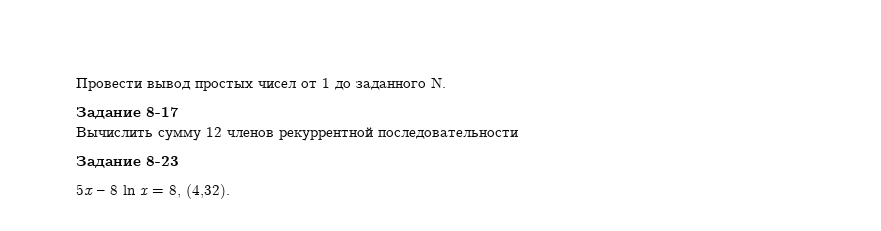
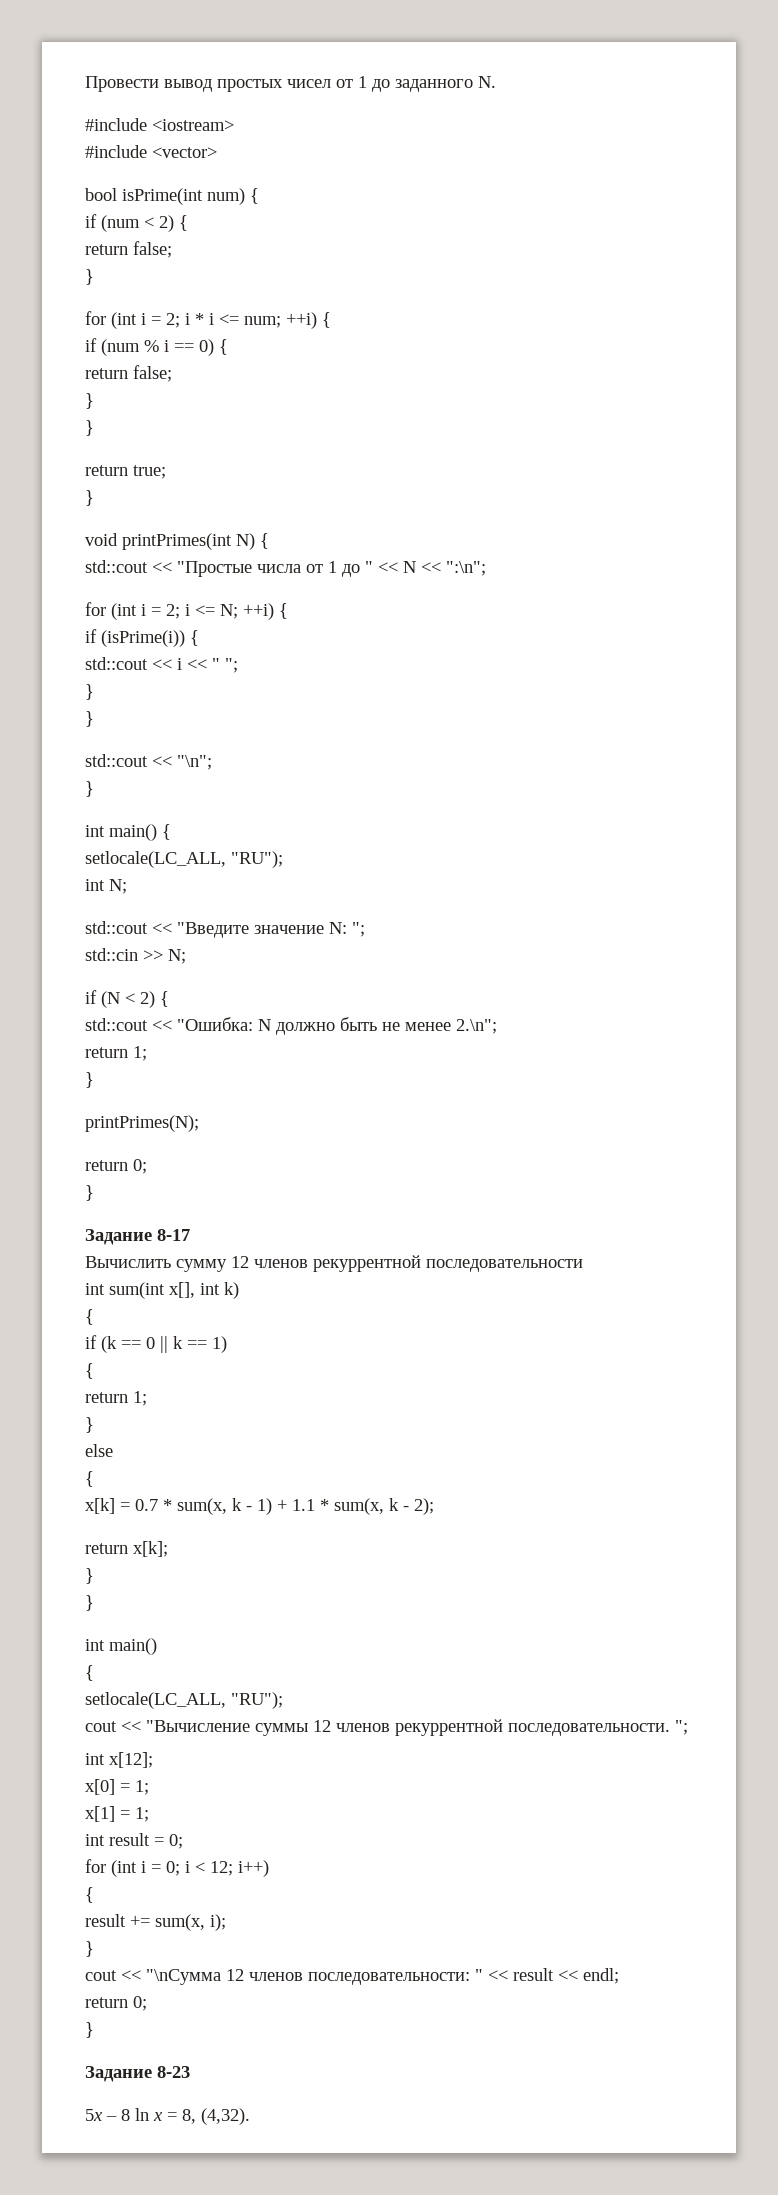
(446, 82) none -> [85,118,234,131] [85,145,217,158] [85,188,259,205] [85,214,188,232] [85,241,172,258] [85,269,94,285] [85,311,331,329] [85,338,228,356] [85,365,172,382] [85,393,94,409] [85,420,94,436] [85,465,166,479] [85,490,94,506] [85,533,269,550] [85,560,486,577] [85,602,288,620] [85,629,199,647] [85,657,238,673] [85,684,94,700] [85,711,94,727] [85,754,212,770] [85,781,94,797] [85,824,171,841] [85,851,283,868] [85,879,127,894] [85,921,365,938] [85,948,186,964] [85,990,169,1008] [85,1017,497,1035] [85,1046,147,1061] [85,1072,94,1088] [85,1115,199,1132] [85,1159,147,1174] [85,1185,94,1201] // #include <iostream> // #include <vector> // bool isPrime(int num) { // if (num < 2) { // return false; // } // for (int i = 2; i * i <= num; ++i) { // if (num % i == 0) { // return false; // } // } // return true; // } // void printPrimes(int N) { // std::cout << "Простые числа от 1 до " << N << ":\n"; // for (int i = 2; i <= N; ++i) { // if (isPrime(i)) { // std::cout << i << " "; // } // } // std::cout << "\n"; // } // int main() { // setlocale(LC_ALL, "RU"); // int N; // std::cout << "Введите значение N: "; // std::cin >> N; // if (N < 2) { // std::cout << "Ошибка: N должно быть не менее 2.\n"; // return 1; // } // printPrimes(N); // return 0; // }
(518, 134) none -> [85,1282,239,1299] [85,1309,94,1325] [85,1335,227,1353] [85,1363,94,1379] [85,1391,147,1406] [85,1417,94,1433] [85,1444,113,1457] [85,1471,94,1487] [85,1498,434,1515] [85,1541,168,1557] [85,1568,94,1584] [85,1595,94,1611] [85,1638,157,1655] [85,1665,94,1681] [85,1692,283,1709] [85,1719,688,1736] [85,1752,153,1768] [85,1779,149,1795] [85,1806,149,1822] [85,1833,183,1849] [85,1859,269,1877] [85,1887,94,1903] [85,1914,226,1931] [85,1941,94,1957] [85,1968,619,1985] [85,1996,147,2011] [85,2022,94,2038] // int sum(int x[], int k) // { // if (k == 0 || k == 1) // { // return 1; // } // else // { // x[k] = 0.7 * sum(x, k - 1) + 1.1 * sum(x, k - 2); // return x[k]; // } // } // int main() // { // setlocale(LC_ALL, "RU"); // cout << "Вычисление суммы 12 членов рекуррентной последовательности. "; // int x[12]; // x[0] = 1; // x[1] = 1; // int result = 0; // for (int i = 0; i < 12; i++) // { // result += sum(x, i); // } // cout << "\nСумма 12 членов последовательности: " << result << endl; // return 0; // }

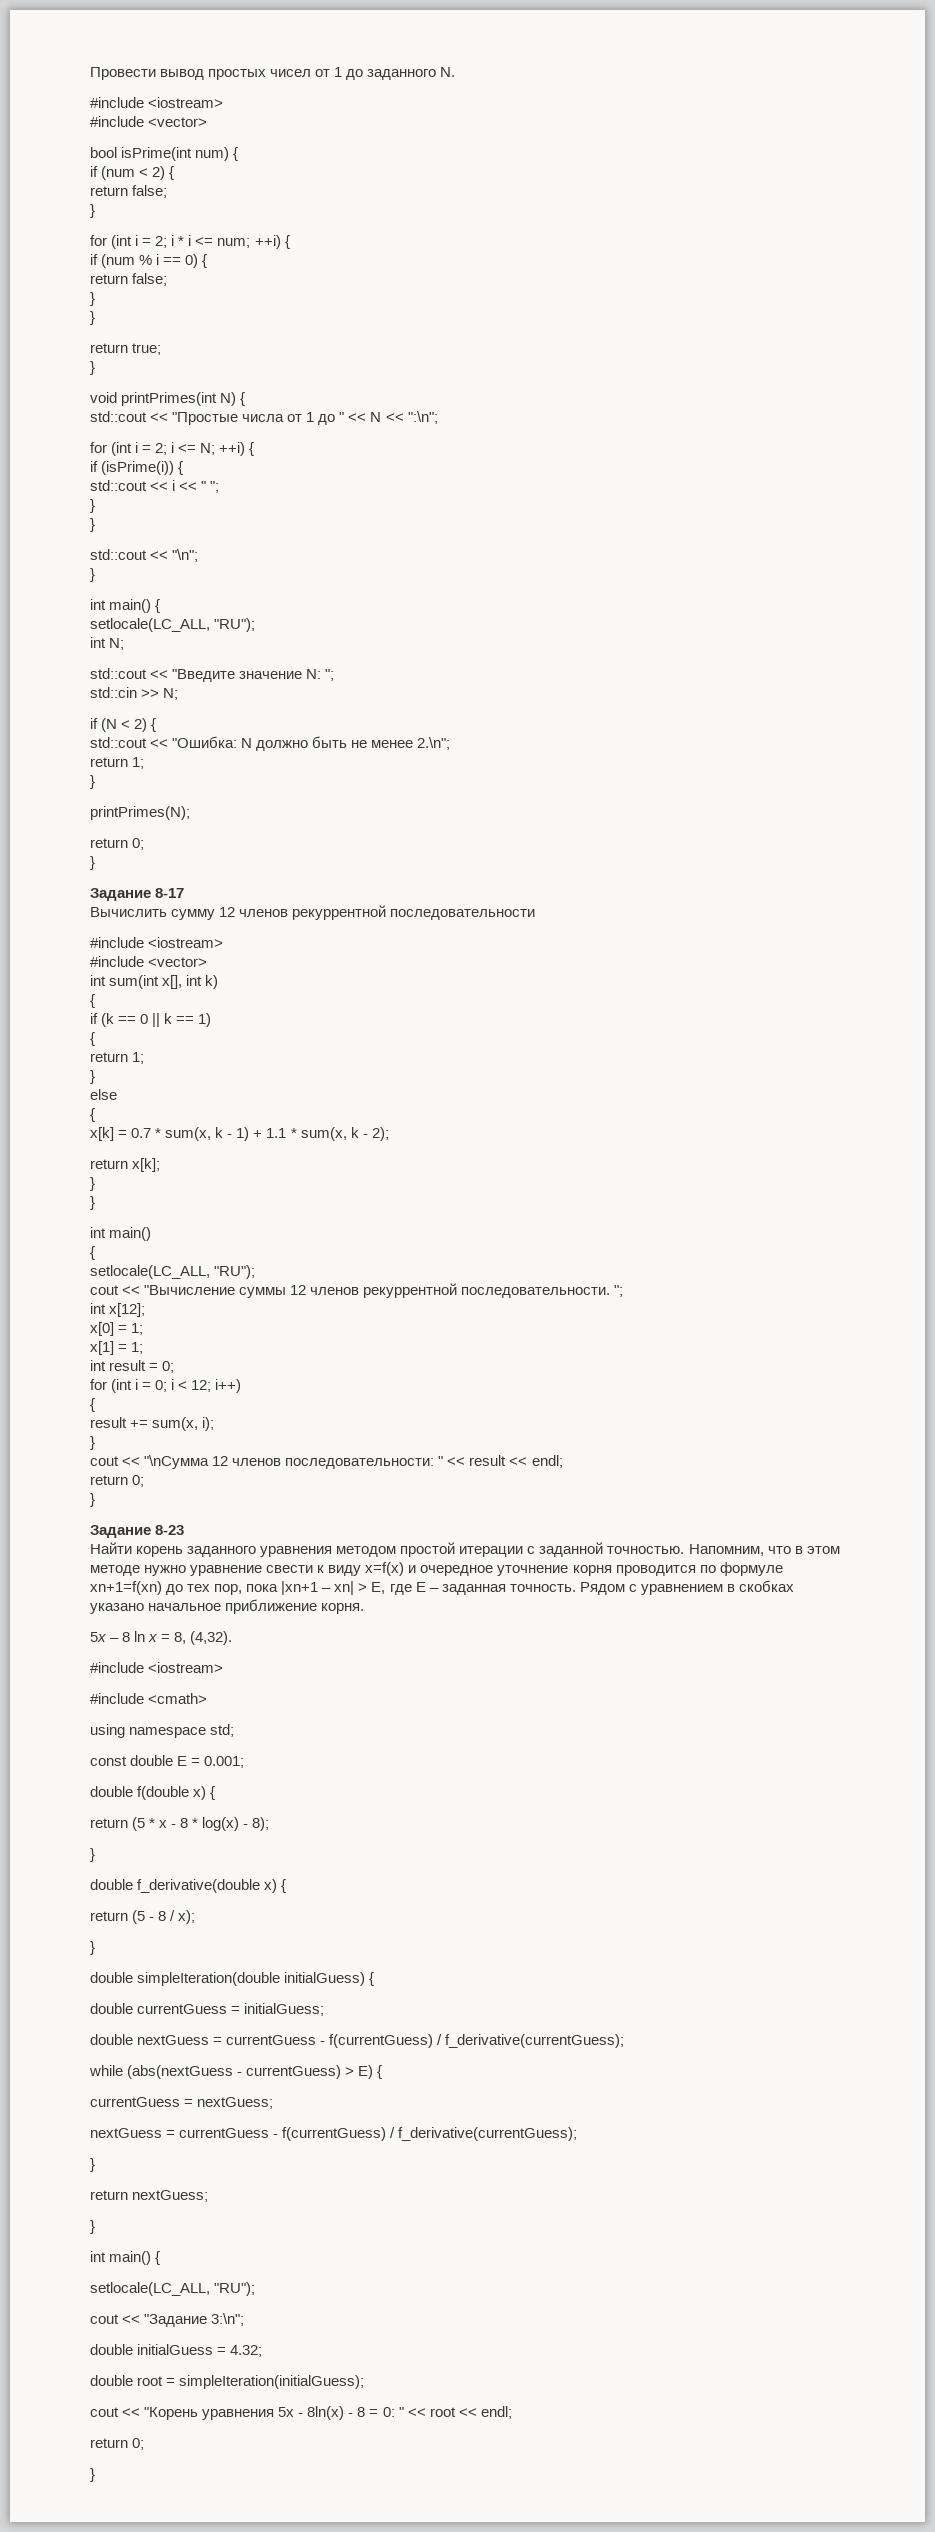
(583, 1265) none -> [90,937,224,948] [90,956,208,967] // #include <iostream> // #include <vector>
(190, 2072) none -> [90,1542,840,1557] [90,1562,783,1576] [90,1580,794,1595] [90,1599,365,1614] // Найти корень заданного уравнения методом простой итерации с заданной точностью. Напомним, что в этом методе нужно уравнение свести к виду x=f(x) и очередное уточнение корня проводится по формуле xn+1=f(xn) до тех пор, пока |xn+1 – xn| > E, где Е – заданная точность. Рядом с уравнением в скобках указано начальное приближение корня.
(250, 2116) none -> [90,1662,224,1673] [90,1693,208,1704] [90,1724,235,1738] [90,1755,245,1768] [90,1786,216,1800] [90,1817,270,1831] [90,1848,95,1862] [90,1879,287,1893] [90,1910,196,1924] [90,1941,95,1955] [90,1972,375,1986] [90,2003,325,2016] [90,2034,625,2048] [89,2065,383,2079] [90,2097,274,2109] [90,2127,578,2141] [90,2158,95,2172] [90,2190,209,2202] [90,2220,95,2234] [90,2251,161,2265] [90,2282,256,2296] [90,2313,245,2327] [90,2344,263,2357] [90,2375,365,2389] [90,2406,512,2420] [90,2438,145,2450] [90,2468,95,2482] // #include <iostream> // #include <cmath> // using namespace std; // const double E = 0.001; // double f(double x) { // return (5 * x - 8 * log(x) - 8); // } // double f_derivative(double x) { // return (5 - 8 / x); // } // double simpleIteration(double initialGuess) { // double currentGuess = initialGuess; // double nextGuess = currentGuess - f(currentGuess) / f_derivative(currentGuess); // while (abs(nextGuess - currentGuess) > E) { // currentGuess = nextGuess; // nextGuess = currentGuess - f(currentGuess) / f_derivative(currentGuess); // } // return nextGuess; // } // int main() { // setlocale(LC_ALL, "RU"); // cout << "Задание 3:\n"; // double initialGuess = 4.32; // double root = simpleIteration(initialGuess); // cout << "Корень уравнения 5x - 8ln(x) - 8 = 0: " << root << endl; // return 0; // }

